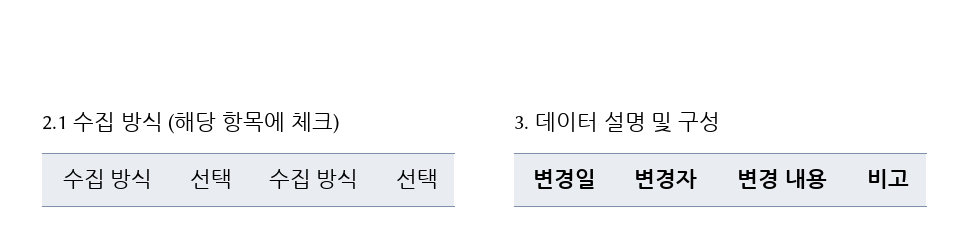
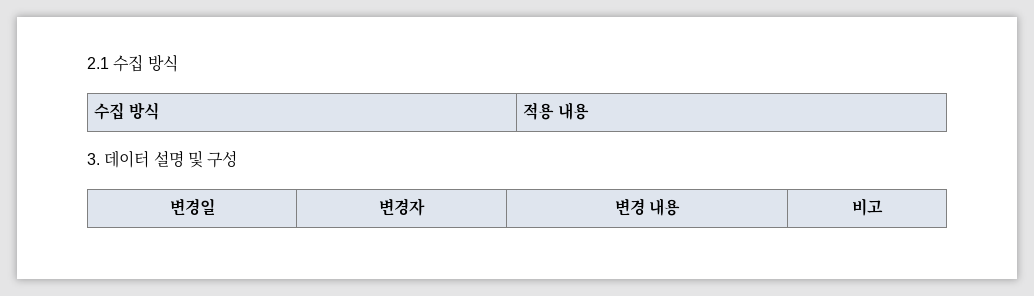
[168,112,340,134] [62,169,153,189] [189,169,232,189] [268,169,359,189] [395,169,438,189] (해당 항목에 체크) // 수집 방식 | 선택 | 수집 방식 | 선택 -> [94,102,159,120] [523,102,589,120] // 수집 방식 | 적용 내용

